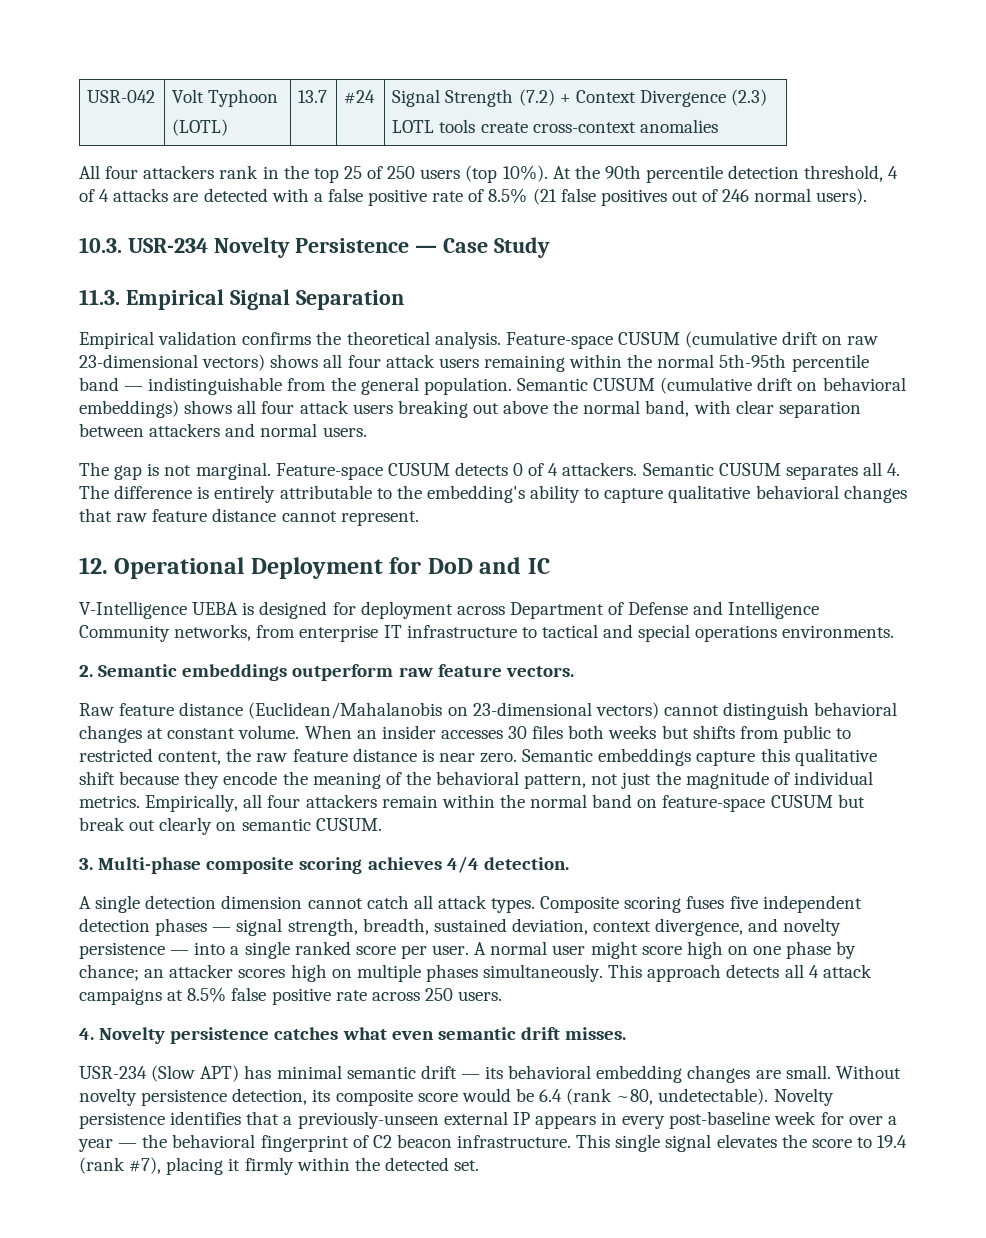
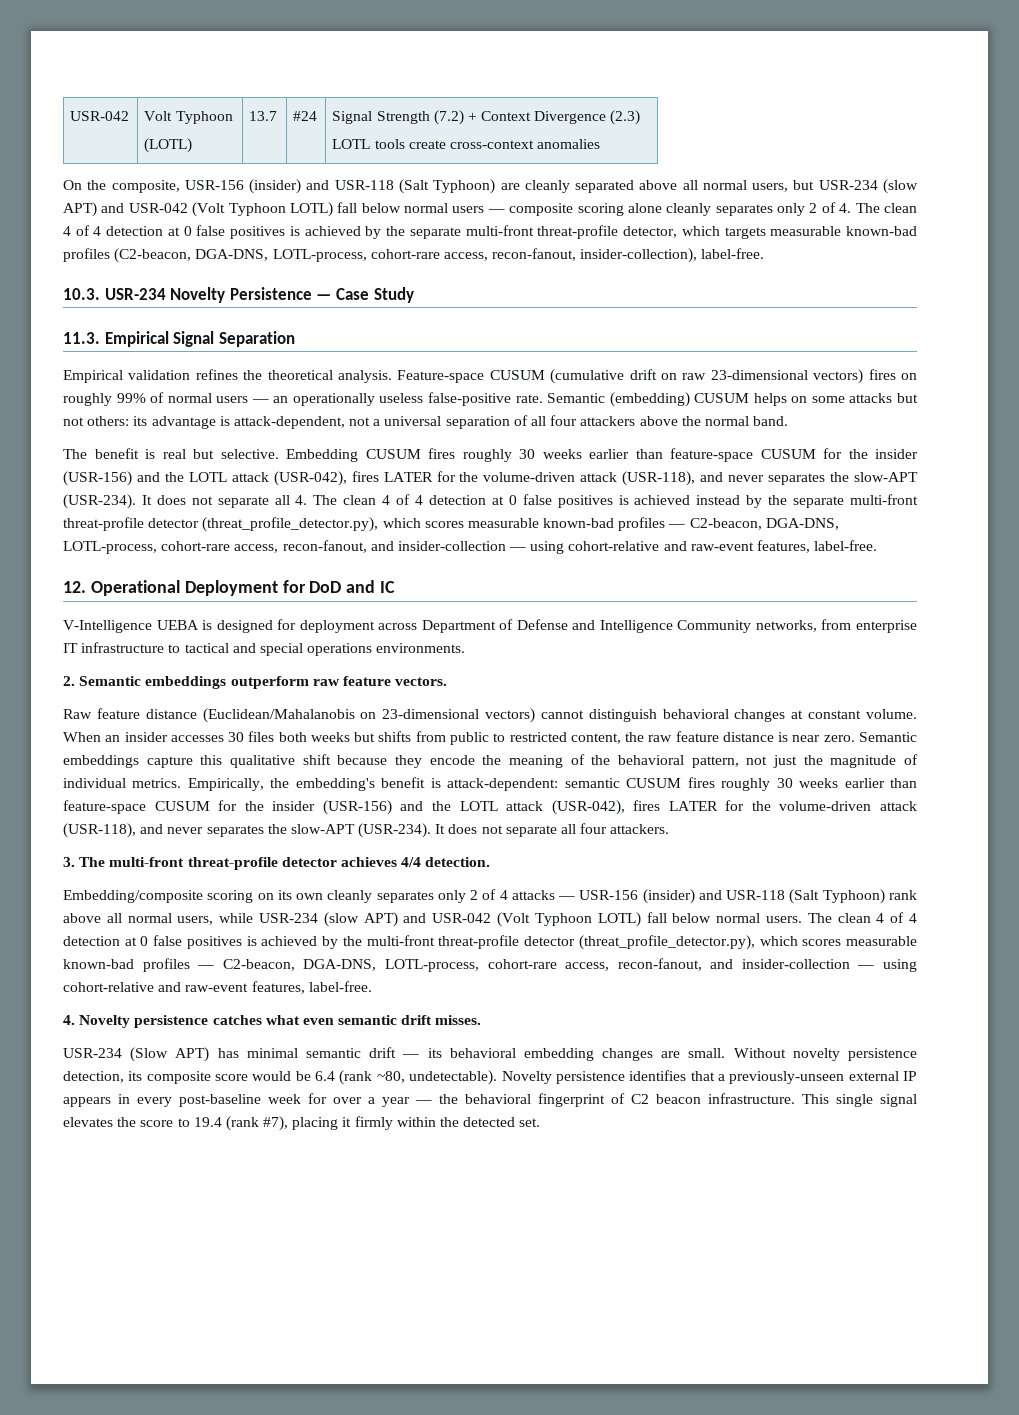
[79,165,899,183] [79,188,868,206] All four attackers rank in the top 25 of 250 users (top 10%). At the 90th percentile detection threshold, 4 of 4 attacks are detected with a false positive rate of 8.5% (21 false positives out of 246 normal users). -> [63,179,919,194] [63,202,918,217] [63,225,917,239] [63,248,765,263] On the composite, USR-156 (insider) and USR-118 (Salt Typhoon) are cleanly separated above all normal users, but USR-234 (slow APT) and USR-042 (Volt Typhoon LOTL) fall below normal users — composite scoring alone cleanly separates only 2 of 4. The clean 4 of 4 detection at 0 false positives is achieved by the separate multi-front threat-profile detector, which targets measurable known-bad profiles (C2-beacon, DGA-DNS, LOTL-process, cohort-rare access, recon-fanout, insider-collection), label-free.
[242,332,312,345] confirms -> [195,369,238,380] refines
[270,354,869,372] [79,377,906,395] [79,400,861,418] [79,423,367,437] [79,462,901,480] [79,485,907,503] [79,508,419,526] shows all four attack users remaining within the normal 5th-95th percentile band — indistinguishable from the general population. Semantic CUSUM (cumulative drift on behavioral embeddings) shows all four attack users breaking out above the normal band, with clear separation between attackers and normal users. // The gap is not marginal. Feature-space CUSUM detects 0 of 4 attackers. Semantic CUSUM separates all 4. The difference is entirely attributable to the embedding's ability to capture qualitative behavioral changes that raw feature distance cannot represent. -> [868,369,917,380] [63,392,918,407] [63,415,789,429] [63,448,918,462] [63,471,919,486] [63,494,919,509] [63,517,839,532] [63,540,878,554] fires on roughly 99% of normal users — an operationally useless false-positive rate. Semantic (embedding) CUSUM helps on some attacks but not others: its advantage is attack-dependent, not a universal separation of all four attackers above the normal band. // The benefit is real but selective. Embedding CUSUM fires roughly 30 weeks earlier than feature-space CUSUM for the insider (USR-156) and the LOTL attack (USR-042), fires LATER for the volume-driven attack (USR-118), and never separates the slow-APT (USR-234). It does not separate all 4. The clean 4 of 4 detection at 0 false positives is achieved instead by the separate multi-front threat-profile detector (threat_profile_detector.py), which scores measurable known-bad profiles — C2-beacon, DGA-DNS, LOTL-process, cohort-rare access, recon-fanout, and insider-collection — using cohort-relative and raw-event features, label-free.
[243,794,865,812] [79,817,382,835] [79,856,569,874] [79,895,862,913] [79,918,842,936] [79,941,857,959] [79,964,872,982] [79,987,503,1005] all four attackers remain within the normal band on feature-space CUSUM but break out clearly on semantic CUSUM. // 3. Multi-phase composite scoring achieves 4/4 detection. // A single detection dimension cannot catch all attack types. Composite scoring fuses five independent detection phases — signal strength, breadth, sustained deviation, context divergence, and novelty persistence — into a single ranked score per user. A normal user might score high on one phase by chance; an attacker scores high on multiple phases simultaneously. This approach detects all 4 attack campaigns at 8.5% false positive rate across 250 users. -> [270,777,918,791] [63,800,917,815] [63,823,670,838] [63,857,491,870] [63,889,918,904] [63,912,918,927] [63,935,918,950] [63,958,918,972] [63,981,372,994] the embedding's benefit is attack-dependent: semantic CUSUM fires roughly 30 weeks earlier than feature-space CUSUM for the insider (USR-156) and the LOTL attack (USR-042), fires LATER for the volume-driven attack (USR-118), and never separates the slow-APT (USR-234). It does not separate all four attackers. // 3. The multi-front threat-profile detector achieves 4/4 detection. // Embedding/composite scoring on its own cleanly separates only 2 of 4 attacks — USR-156 (insider) and USR-118 (Salt Typhoon) rank above all normal users, while USR-234 (slow APT) and USR-042 (Volt Typhoon LOTL) fall below normal users. The clean 4 of 4 detection at 0 false positives is achieved by the multi-front threat-profile detector (threat_profile_detector.py), which scores measurable known-bad profiles — C2-beacon, DGA-DNS, LOTL-process, cohort-rare access, recon-fanout, and insider-collection — using cohort-relative and raw-event features, label-free.

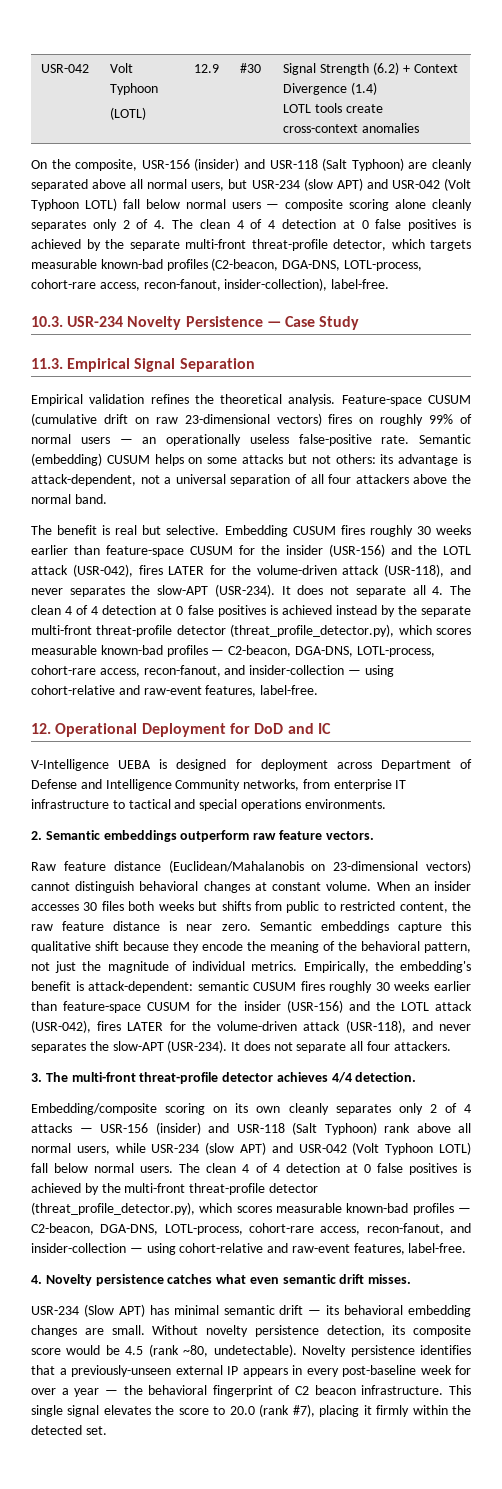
[249,111,278,121] [293,111,318,121] 13.7 | #24 -> [194,64,220,73] [240,63,262,73] 12.9 | #30
[433,110,464,125] (7.2) -> [372,62,399,75] (6.2)
[610,110,641,125] (2.3) -> [351,82,378,95] (1.4)
[315,1071,336,1081] 6.4 -> [125,1346,144,1355] 4.5
[193,1117,222,1127] 19.4 -> [229,1406,255,1415] 20.0

